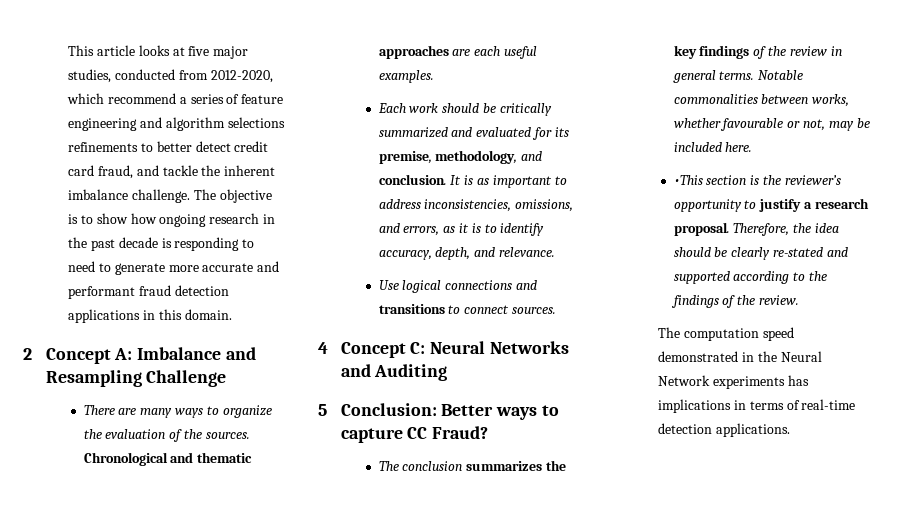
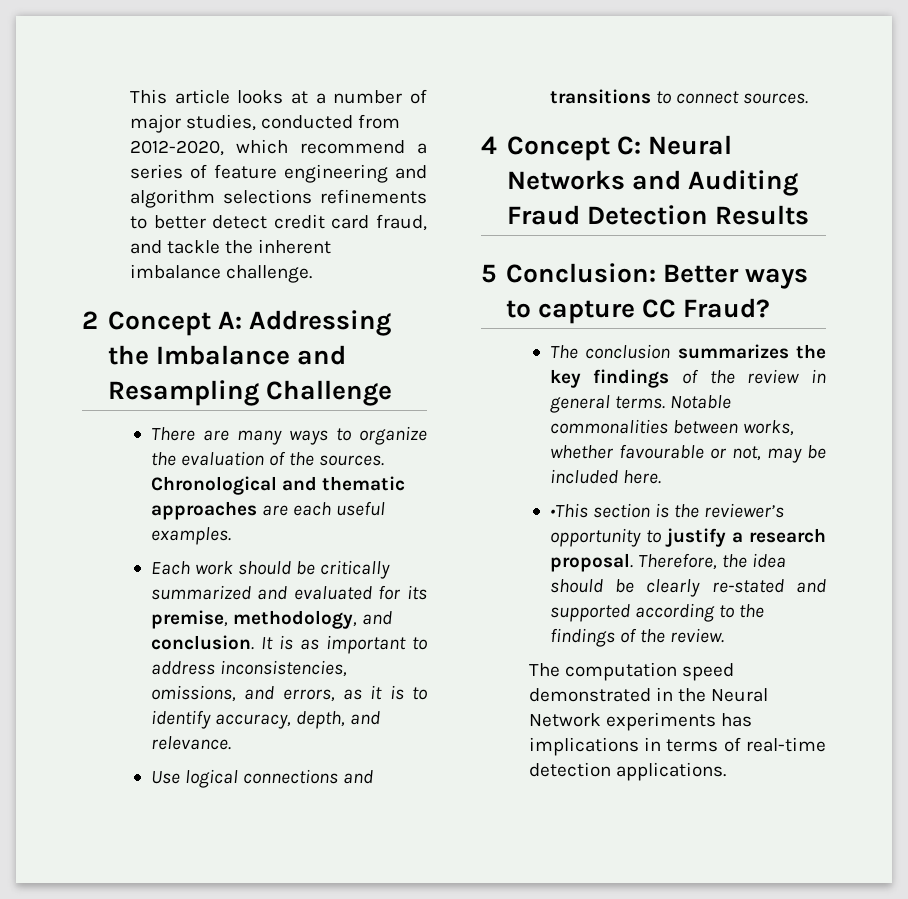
[188,46,210,56] five -> [315,89,427,104] a number of
[193,189,272,203] [68,213,275,227] [68,237,255,251] [68,261,280,275] [68,285,229,299] [68,309,232,323] The objective is to show how ongoing research in the past decade is responding to need to generate more accurate and performant fraud detection applications in this domain. -> (313, 274) none
(133, 354) none -> [248,310,391,336] [107,345,149,365] Addressing the
(448, 372) none -> [506,205,809,225] Fraud Detection Results

